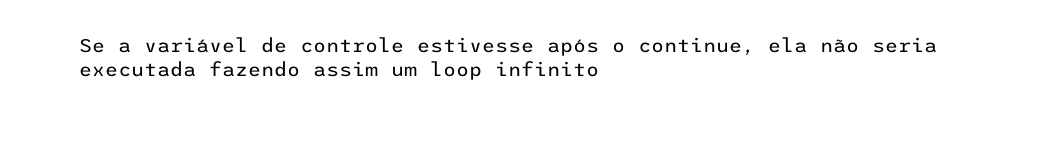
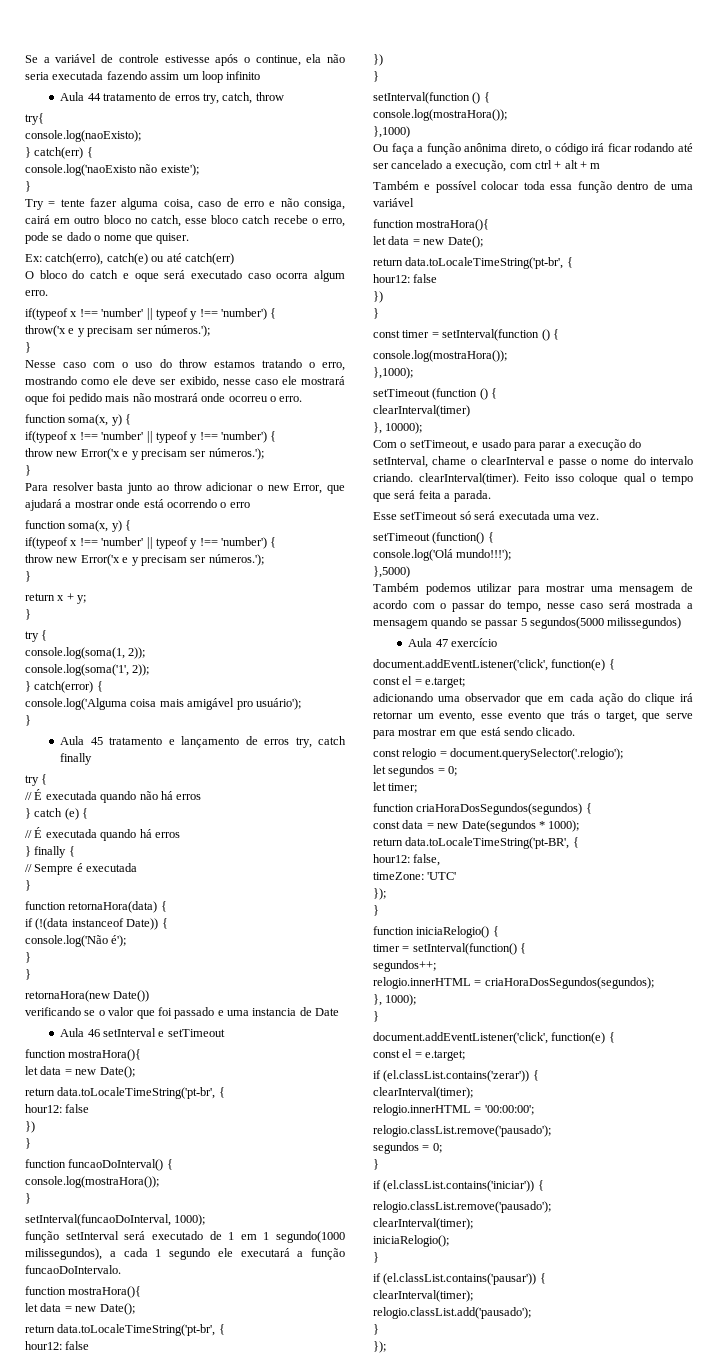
(599, 69) none -> [60,92,284,104] [25,113,44,125] [25,130,141,142] [25,147,93,159] [25,164,199,176] [25,181,31,192] [25,198,346,210] [25,215,346,227] [25,232,190,244] [25,253,234,265] [25,270,345,282] [25,290,48,296] [25,308,277,320] [25,325,210,337] [25,342,31,353] [25,359,345,371] [25,376,345,388] [25,393,303,405] [25,414,132,426] [25,431,277,443] [25,448,264,460] [25,465,31,476] [25,482,345,494] [25,499,250,511] [25,520,132,532] [25,537,277,549] [25,554,264,566] [25,571,31,582] [25,593,87,604] [25,609,31,620] [25,630,48,642] [25,647,146,659] [25,664,150,676] [25,681,103,693] [25,698,301,710] [25,715,31,726] [60,736,346,748] [60,753,93,765] [25,774,48,786] [25,789,202,803] [25,808,89,820] [25,827,180,841] [25,846,75,858] [25,863,138,875] [25,880,31,891] [25,901,167,913] [25,918,168,930] [25,935,127,947] [25,952,31,963] [25,969,31,980] [25,990,150,1002] [25,1007,340,1019] [60,1028,225,1037] [25,1049,142,1061] [25,1066,135,1078] [25,1087,225,1099] [25,1104,90,1113] [25,1121,35,1133] [25,1138,31,1149] [25,1159,173,1171] [25,1176,159,1188] [25,1193,31,1204] [25,1214,206,1226] [25,1231,345,1243] [25,1248,345,1260] [25,1265,121,1274] [25,1286,142,1298] [25,1303,135,1315] [25,1324,225,1336] [25,1341,90,1350] [373,54,383,66] [373,71,379,82] [373,92,490,104] [373,109,507,121] [373,126,410,138] [373,143,693,155] [373,160,601,172] [373,181,693,193] [373,198,414,207] [373,219,490,231] [373,236,483,248] [373,257,573,269] [373,274,438,283] [373,291,383,303] [373,308,379,319] [373,329,559,341] [373,350,507,362] [373,367,413,379] [373,388,498,400] [373,405,470,417] [373,422,423,434] [373,439,642,451] [373,456,693,468] [373,473,693,485] [373,490,491,502] [373,511,600,520] [373,532,494,544] [373,549,512,561] [373,566,410,578] [373,583,693,595] [373,600,693,612] [373,617,682,629] [408,638,497,647] [373,659,615,671] [373,676,466,688] [373,693,693,705] [373,710,693,722] [373,727,576,739] [373,748,624,760] [373,765,458,777] [373,782,418,793] [373,803,592,815] [373,820,580,832] [373,837,579,849] [373,854,441,866] [373,872,457,880] [373,888,386,900] [373,905,379,916] [373,926,499,938] [373,943,527,955] [373,960,436,972] [373,977,654,989] [373,994,417,1006] [373,1011,379,1022] [373,1032,615,1044] [373,1049,466,1061] [373,1070,539,1082] [373,1087,473,1099] [373,1104,534,1116] [373,1125,551,1137] [373,1142,442,1154] [373,1159,379,1170] [373,1180,544,1192] [373,1201,551,1213] [373,1218,473,1230] [373,1235,449,1247] [373,1252,379,1263] [373,1273,546,1285] [373,1290,473,1302] [373,1307,531,1319] [373,1324,379,1335] [373,1341,386,1353] // Aula 44 tratamento de erros try, catch, throw // try{ // console.log(naoExisto); // } catch(err) { // console.log('naoExisto não existe'); // } // Try = tente fazer alguma coisa, caso de erro e não consiga, cairá em outro bloco no catch, esse bloco catch recebe o erro, pode se dado o nome que quiser. // Ex: catch(erro), catch(e) ou até catch(err) // O bloco do catch e oque será executado caso ocorra algum erro. // if(typeof x !== 'number' || typeof y !== 'number') { // throw('x e y precisam ser números.'); // } // Nesse caso com o uso do throw estamos tratando o erro, mostrando como ele deve ser exibido, nesse caso ele mostrará oque foi pedido mais não mostrará onde ocorreu o erro. // function soma(x, y) { // if(typeof x !== 'number' || typeof y !== 'number') { // throw new Error('x e y precisam ser números.'); // } // Para resolver basta junto ao throw adicionar o new Error, que ajudará a mostrar onde está ocorrendo o erro // function soma(x, y) { // if(typeof x !== 'number' || typeof y !== 'number') { // throw new Error('x e y precisam ser números.'); // } // return x + y; // } // try { // console.log(soma(1, 2)); // console.log(soma('1', 2)); // } catch(error) { // console.log('Alguma coisa mais amigável pro usuário'); // } // Aula 45 tratamento e lançamento de erros try, catch finally // try { // // É executada quando não há erros // } catch (e) { // // É executada quando há erros // } finally { // // Sempre é executada // } // function retornaHora(data) { // if (!(data instanceof Date)) { // console.log('Não é'); // } // } // retornaHora(new Date()) // verificando se o valor que foi passado e uma instancia de Date // Aula 46 setInterval e setTimeout // function mostraHora(){ // let data = new Date(); // return data.toLocaleTimeString('pt-br', { // hour12: false // }) // } // function funcaoDoInterval() { // console.log(mostraHora()); // } // setInterval(funcaoDoInterval, 1000); // função setInterval será executado de 1 em 1 segundo(1000 milissegundos), a cada 1 segundo ele executará a função funcaoDoIntervalo. // function mostraHora(){ // let data = new Date(); // return data.toLocaleTimeString('pt-br', { // hour12: false // }) // } // setInterval(function () { // console.log(mostraHora()); // },1000) // Ou faça a função anônima direto, o código irá ficar rodando até ser cancelado a execução, com ctrl + alt + m // Também e possível colocar toda essa função dentro de uma variável // function mostraHora(){ // let data = new Date(); // return data.toLocaleTimeString('pt-br', { // hour12: false // }) // } // const timer = setInterval(function () { // console.log(mostraHora()); // },1000); // setTimeout (function () { // clearInterval(timer) // }, 10000); // Com o setTimeout, e usado para parar a execução do setInterval, chame o clearInterval e passe o nome do intervalo criando. clearInterval(timer). Feito isso coloque qual o tempo que será feita a parada. // Esse setTimeout só será executada uma vez. // setTimeout (function() { // console.log('Olá mundo!!!'); // },5000) // Também podemos utilizar para mostrar uma mensagem de acordo com o passar do tempo, nesse caso será mostrada a mensagem quando se passar 5 segundos(5000 milissegundos) // Aula 47 exercício // document.addEventListener('click', function(e) { // const el = e.target; // adicionando uma observador que em cada ação do clique irá retornar um evento, esse evento que trás o target, que serve para mostrar em que está sendo clicado. // const relogio = document.querySelector('.relogio'); // let segundos = 0; // let timer; // function criaHoraDosSegundos(segundos) { // const data = new Date(segundos * 1000); // return data.toLocaleTimeString('pt-BR', { // hour12: false, // timeZone: 'UTC' // }); // } // function iniciaRelogio() { // timer = setInterval(function() { // segundos++; // relogio.innerHTML = criaHoraDosSegundos(segundos); // }, 1000); // } // document.addEventListener('click', function(e) { // const el = e.target; // if (el.classList.contains('zerar')) { // clearInterval(timer); // relogio.innerHTML = '00:00:00'; // relogio.classList.remove('pausado'); // segundos = 0; // } // if (el.classList.contains('iniciar')) { // relogio.classList.remove('pausado'); // clearInterval(timer); // iniciaRelogio(); // } // if (el.classList.contains('pausar')) { // clearInterval(timer); // relogio.classList.add('pausado'); // } // });

